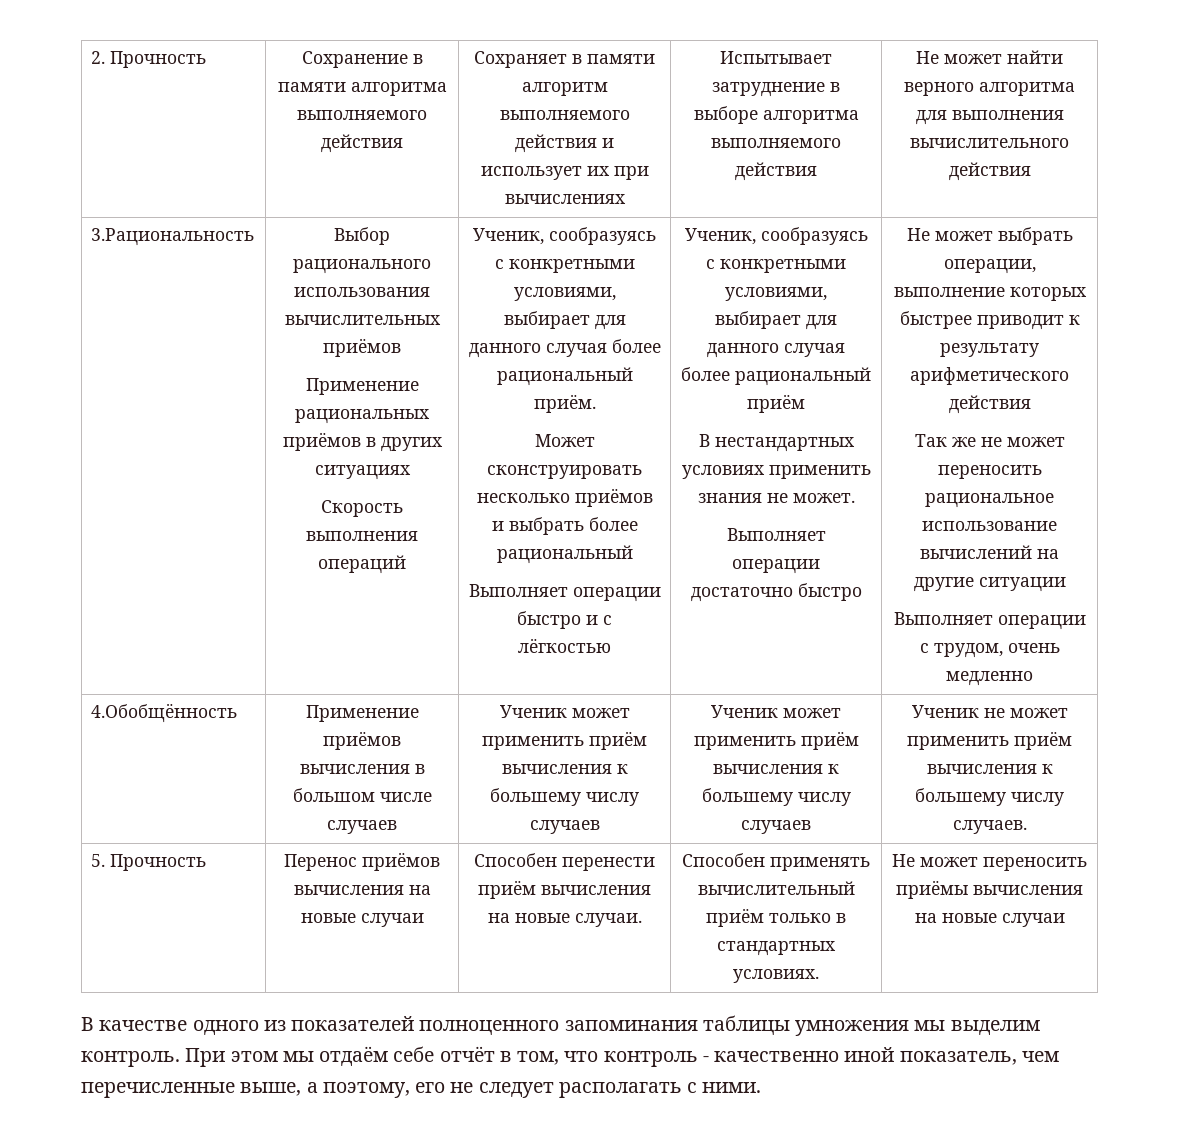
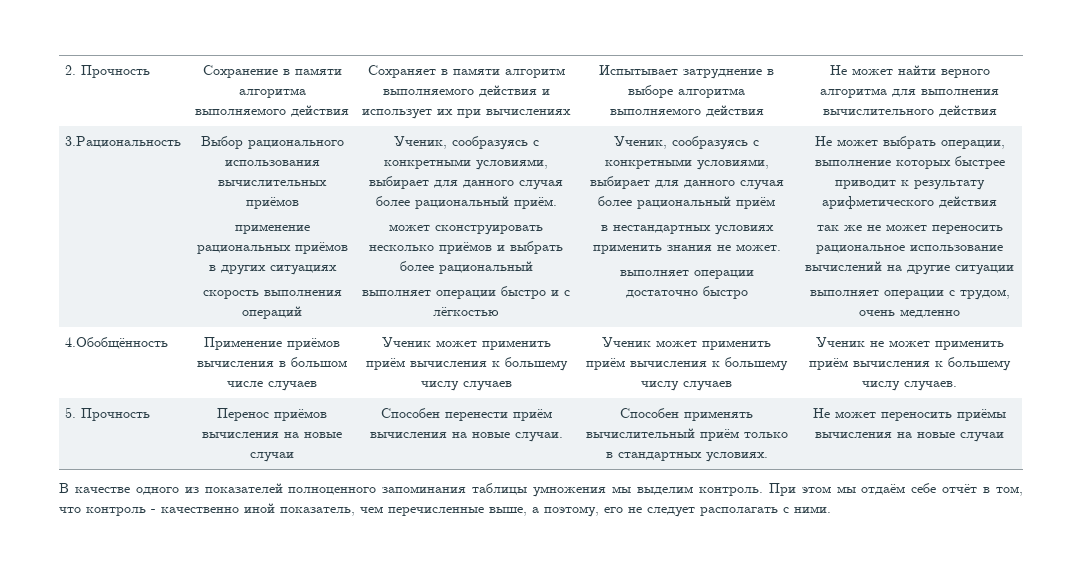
[305,378,419,395] Применение -> [234,224,310,234] применение
[321,500,403,517] Скорость -> [202,290,259,299] скорость
[534,434,595,447] Может -> [389,224,430,231] может
[468,584,568,597] Выполняет -> [362,290,431,296] выполняет
[698,434,710,447] В -> [600,225,608,231] в
[726,528,826,541] Выполняет -> [619,270,689,276] выполняет
[914,434,947,447] Так -> [816,225,839,231] так
[893,612,993,625] Выполняет -> [809,290,879,296] выполняет

